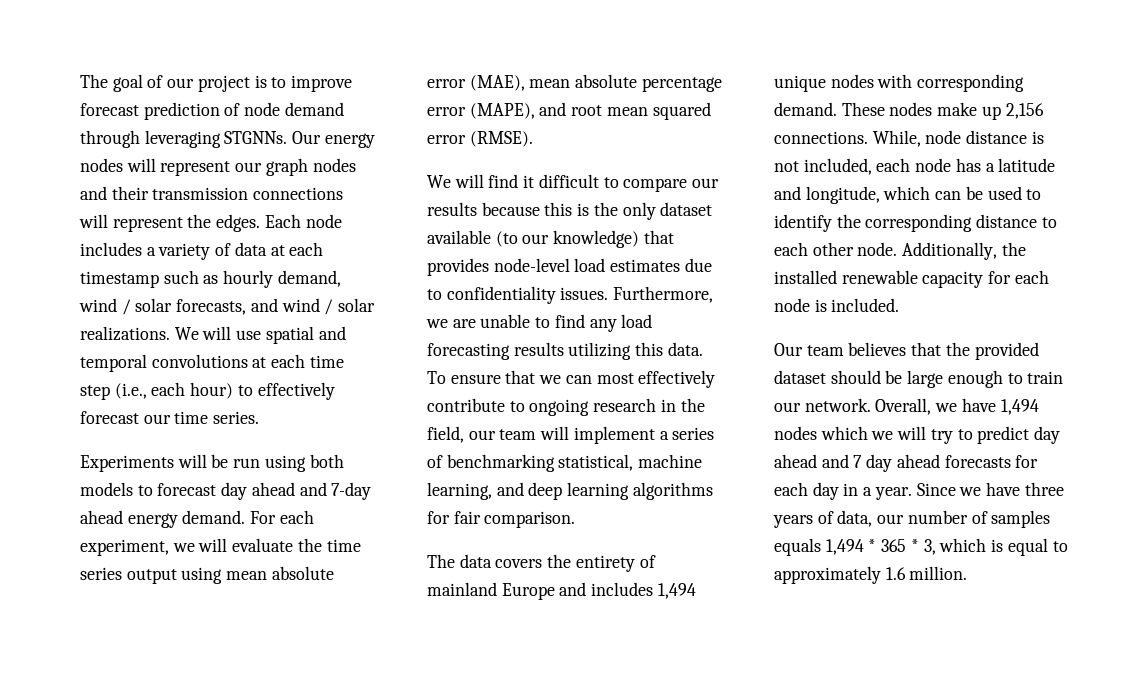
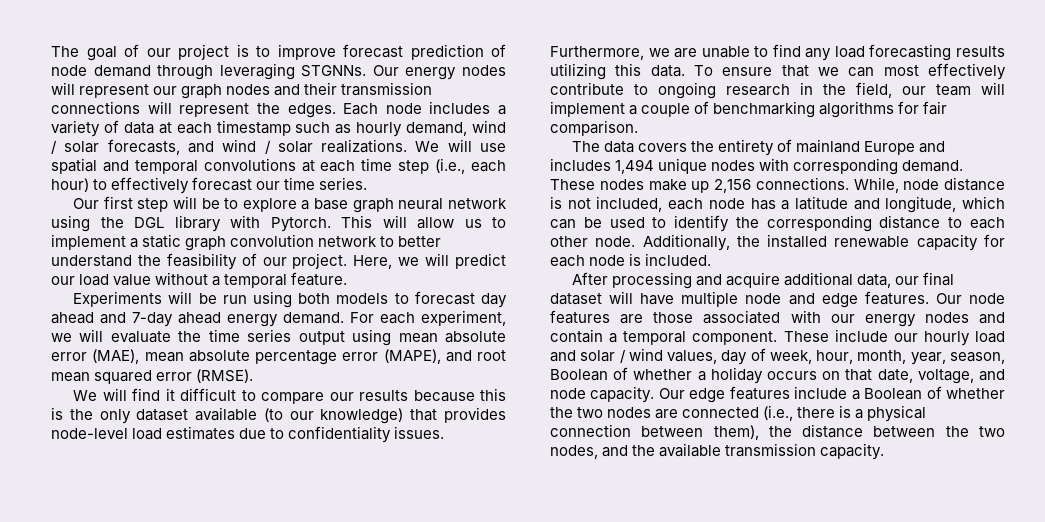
(260, 417) none -> [73,196,507,213] [51,215,506,232] [51,234,442,251] [51,253,507,270] [51,272,348,288] // Our first step will be to explore a base graph neural network using the DGL library with Pytorch. This will allow us to implement a static graph convolution network to better understand the feasibility of our project. Here, we will predict our load value without a temporal feature.
[672,427,715,440] series -> [641,103,691,117] couple
[558,454,703,471] [427,482,630,500] statistical, machine learning, and deep learning -> (816, 109) none
[774,342,1039,360] [774,370,1064,388] [774,398,1039,415] [774,426,1061,444] [774,454,1039,472] [774,482,1064,500] [773,510,1051,528] [774,538,1068,556] [774,566,968,584] Our team believes that the provided dataset should be large enough to train our network. Overall, we have 1,494 nodes which we will try to predict day ahead and 7 day ahead forecasts for each day in a year. Since we have three years of data, our number of samples equals 1,494 * 365 * 3, which is equal to approximately 1.6 million. -> [572,272,955,289] [550,291,1005,308] [550,310,1005,327] [550,329,1005,346] [550,348,1005,365] [550,367,1005,384] [550,386,1006,403] [550,405,927,422] [550,424,1005,440] [550,443,885,460] After processing and acquire additional data, our final dataset will have multiple node and edge features. Our node features are those associated with our energy nodes and contain a temporal component. These include our hourly load and solar / wind values, day of week, hour, month, year, season, Boolean of whether a holiday occurs on that date, voltage, and node capacity. Our edge features include a Boolean of whether the two nodes are connected (i.e., there is a physical connection between them), the distance between the two nodes, and the available transmission capacity.

